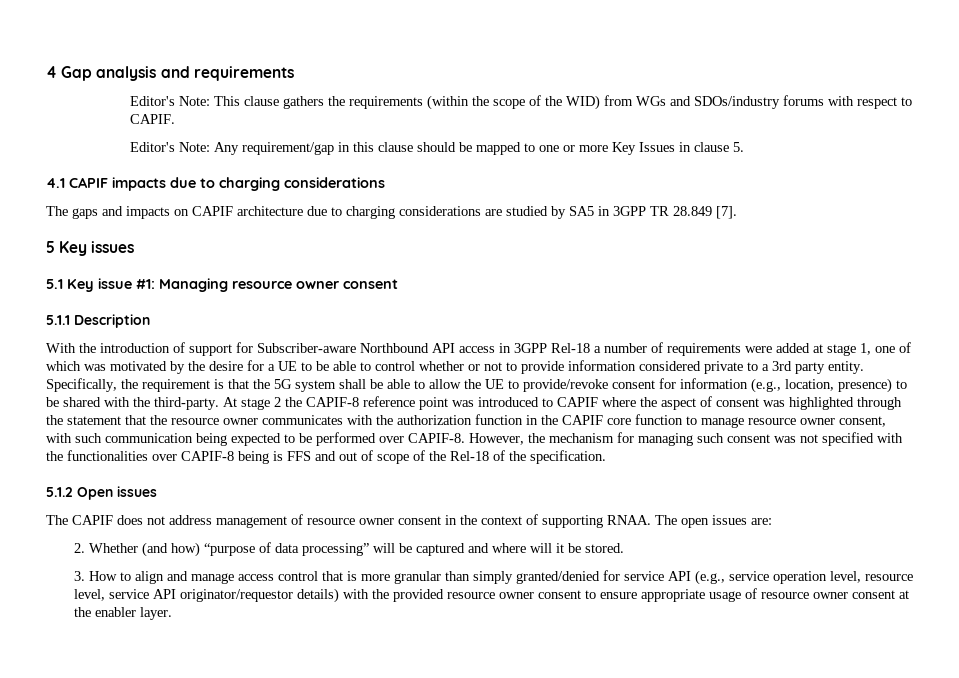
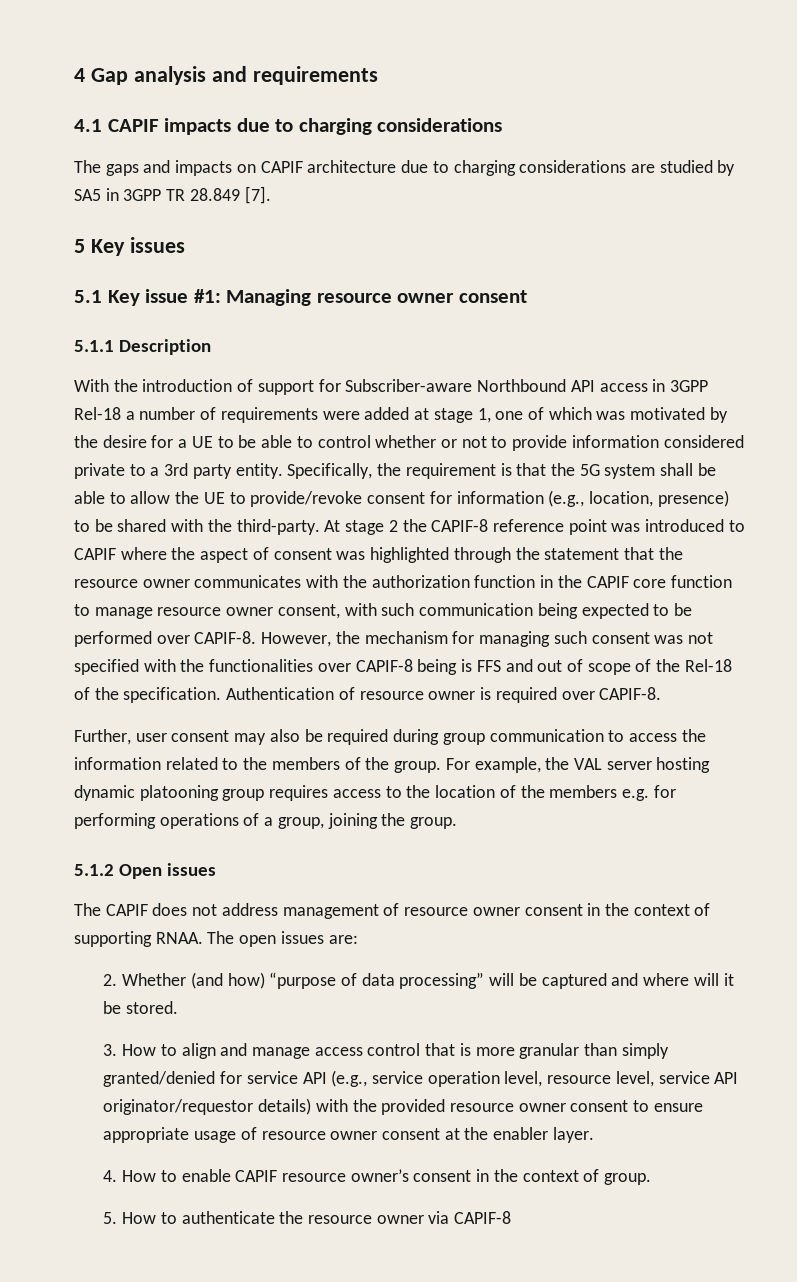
[129,95,912,110] [129,114,175,124] [129,142,744,155] // Editor's Note: This clause gathers the requirements (within the scope of the WID) from WGs and SDOs/industry forums with respect to CAPIF. // Editor's Note: Any requirement/gap in this clause should be mapped to one or more Key Issues in clause 5. -> (378, 75) none
(606, 457) none -> [226,687,662,703] [74,729,706,745] [74,757,711,773] [74,785,676,801] [74,813,458,829] Authentication of resource owner is required over CAPIF-8. // Further, user consent may also be required during group communication to access the information related to the members of the group. For example, the VAL server hosting dynamic platooning group requires access to the location of the members e.g. for performing operations of a group, joining the group.
(172, 613) none -> [103,1169,652,1185] [103,1211,512,1224] // 4. How to enable CAPIF resource owner’s consent in the context of group. // 5. How to authenticate the resource owner via CAPIF-8

